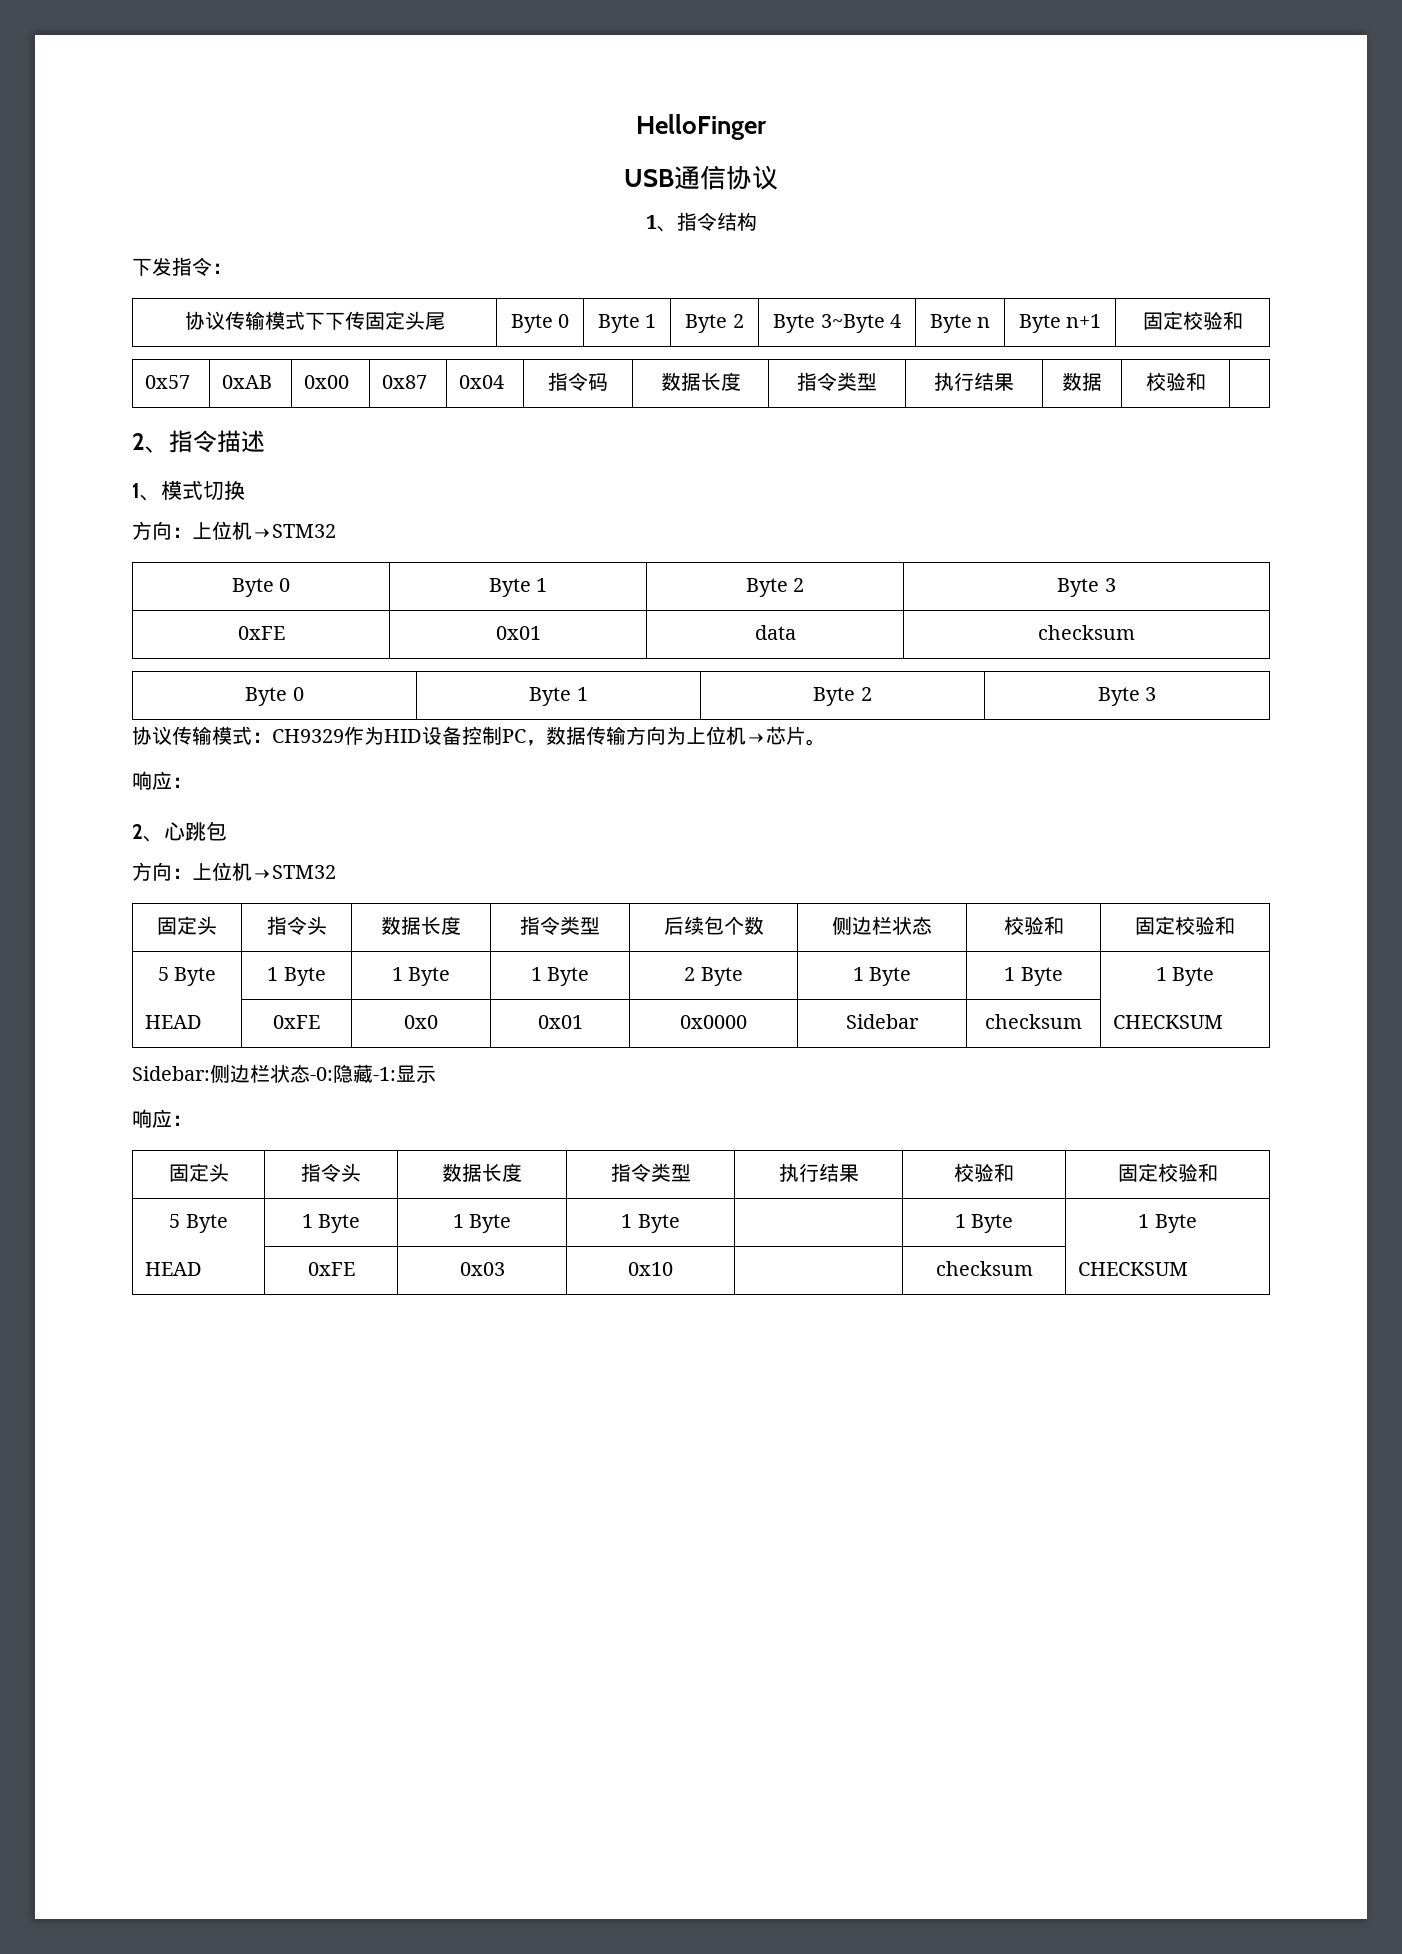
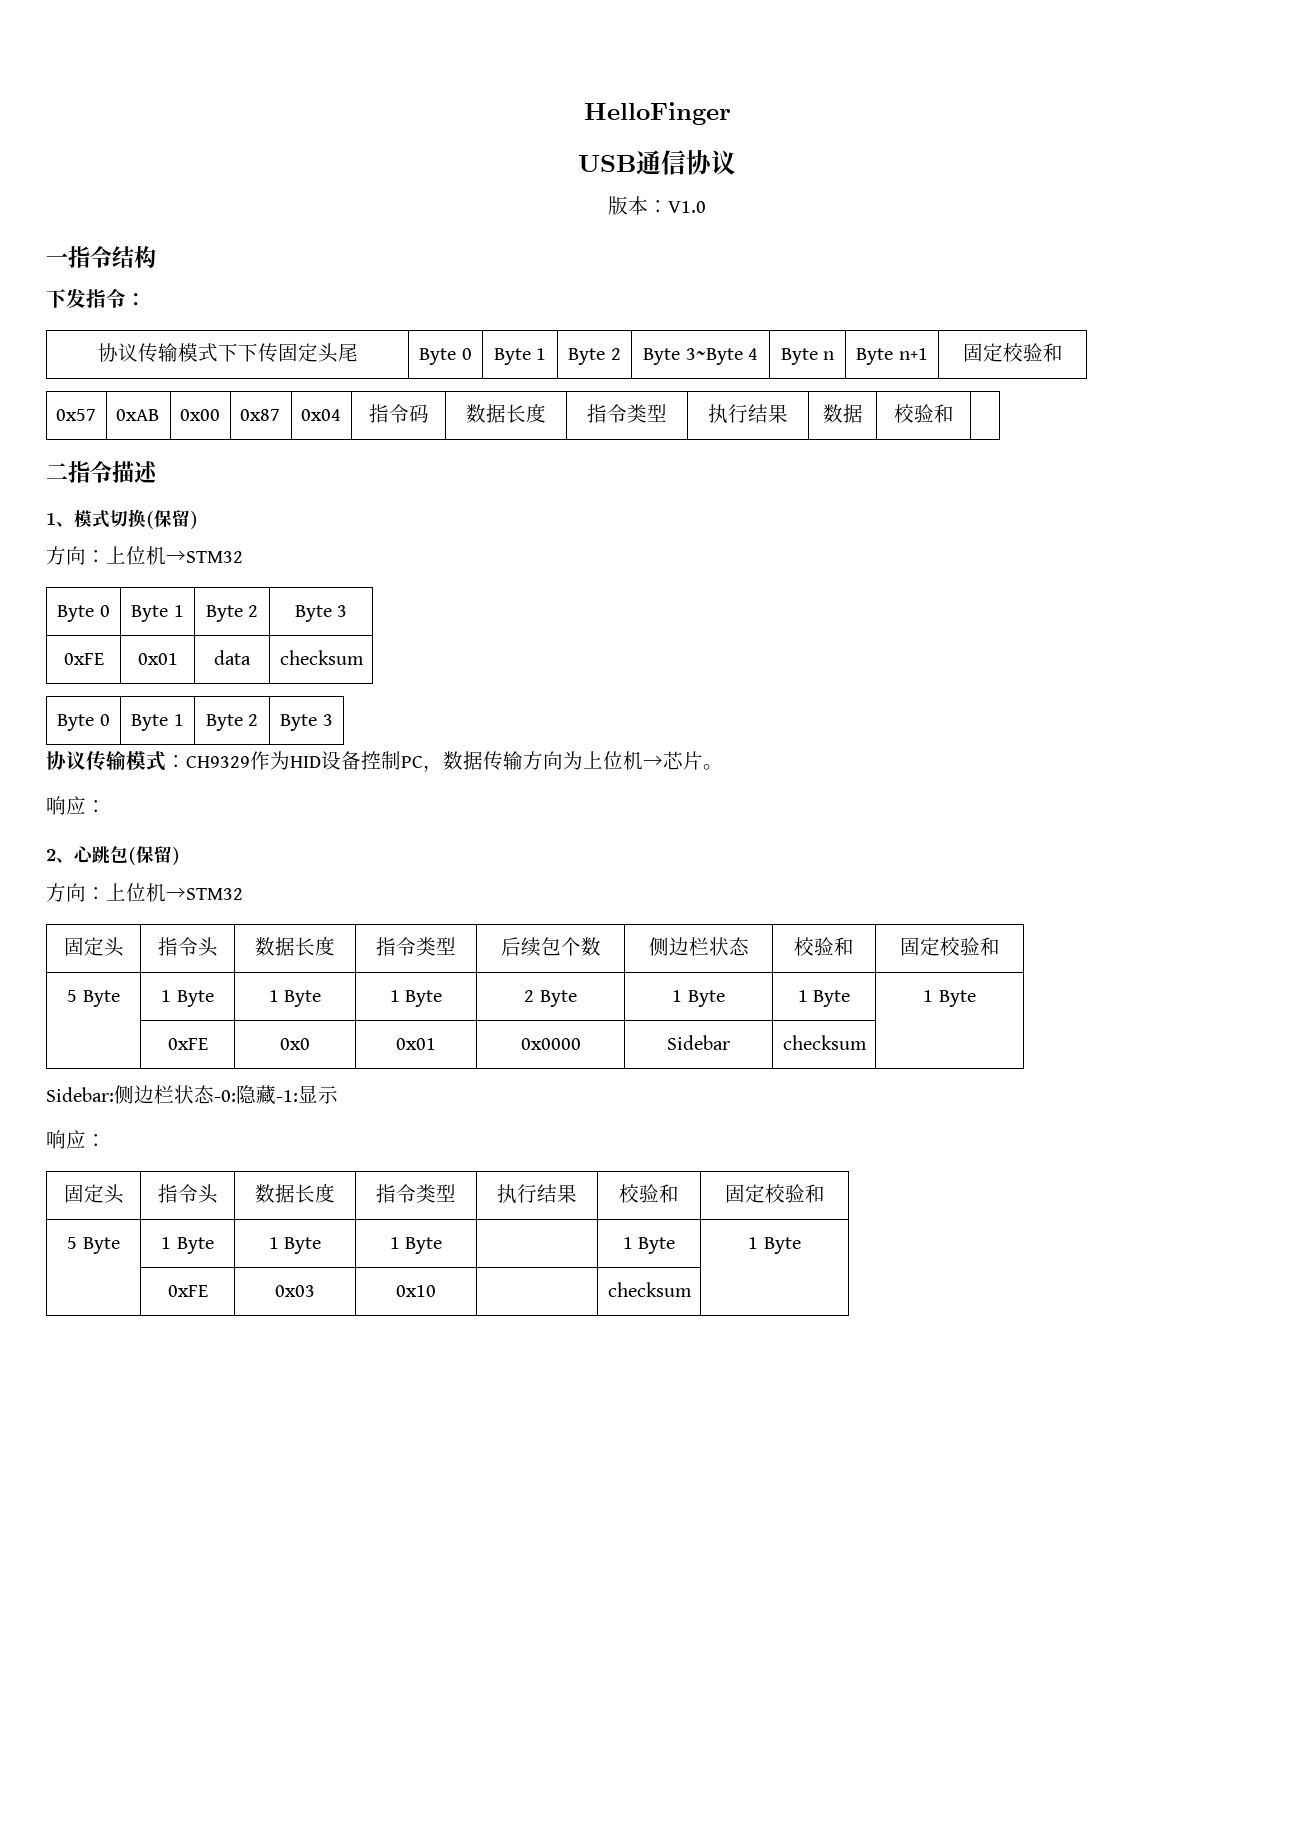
[645,215,677,232] 1、 -> [608,196,706,215] [46,253,68,265] 版本：V1.0 // 一
[132,433,169,453] 2、 -> [46,463,68,480] 二
(245, 490) none -> [146,510,198,529] (保留)
(227, 831) none -> [128,846,180,865] (保留)
[145,1015,203,1029] HEAD -> (976, 998) none
[1113,1015,1224,1029] CHECKSUM -> (867, 1042) none
[145,1262,203,1276] HEAD -> (801, 1245) none
[1078,1262,1189,1276] CHECKSUM -> (692, 1289) none

